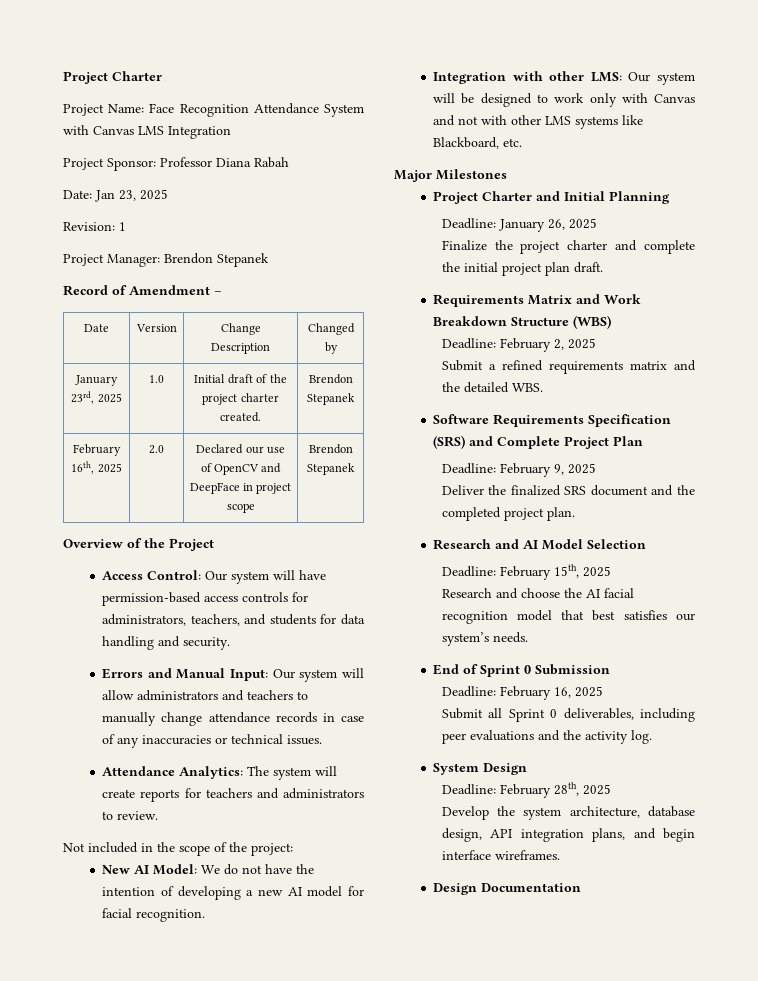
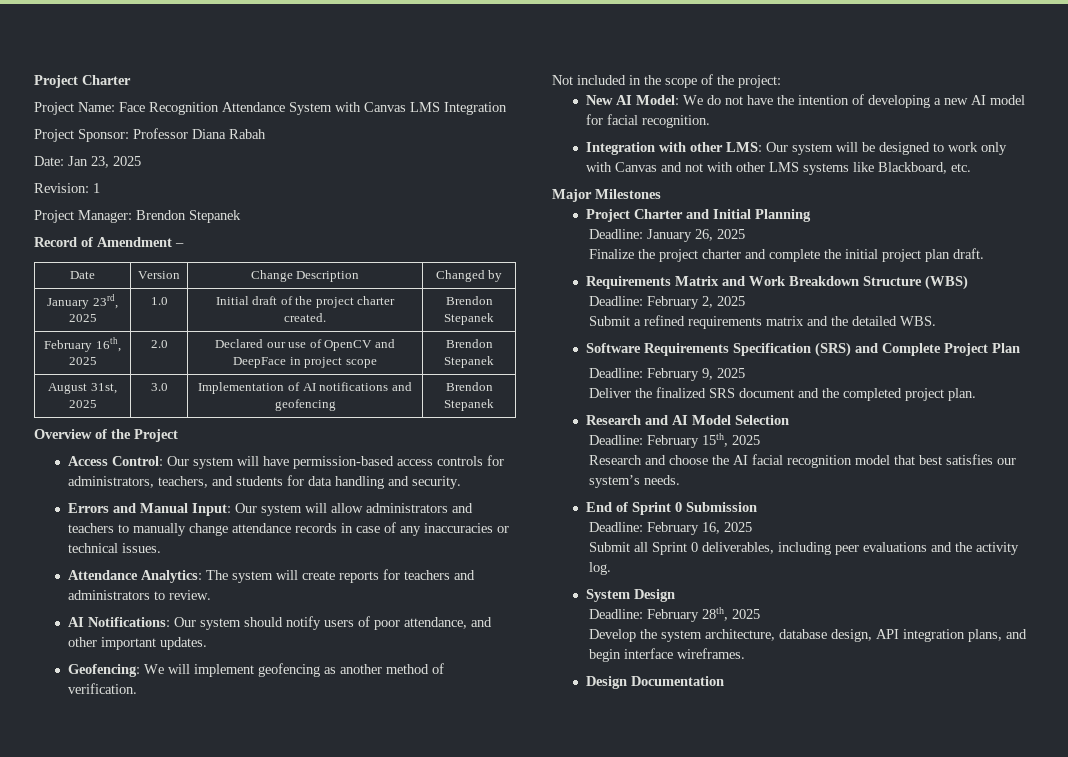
(355, 469) none -> [48,383,117,394] [68,400,97,408] [150,383,168,391] [198,382,412,394] [274,399,336,411] [445,382,493,391] [444,399,494,411] // August 31st, 2025 | 3.0 | Implementation of AI notifications and geofencing | Brendon Stepanek
(159, 815) none -> [68,616,493,630] [68,637,208,650] [68,663,445,677] [68,683,138,694] // AI Notifications: Our system should notify users of poor attendance, and other important updates. // Geofencing: We will implement geofencing as another method of verification.

